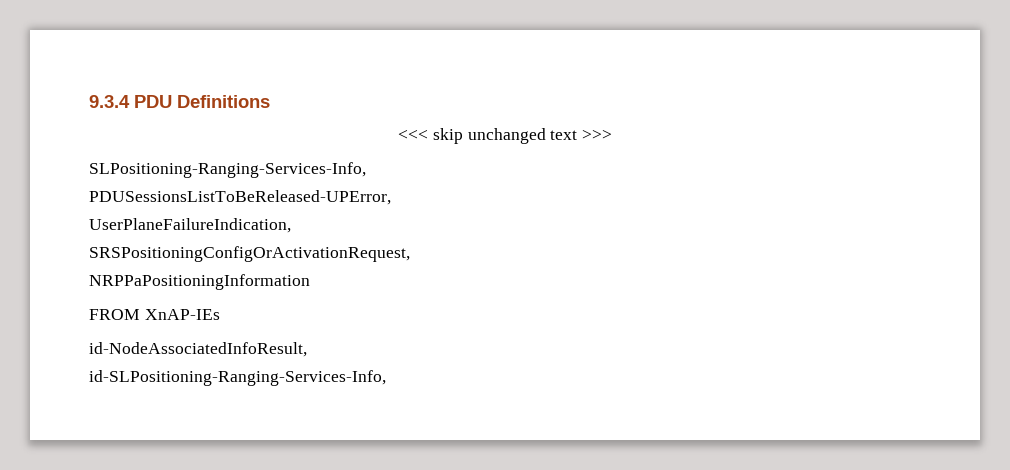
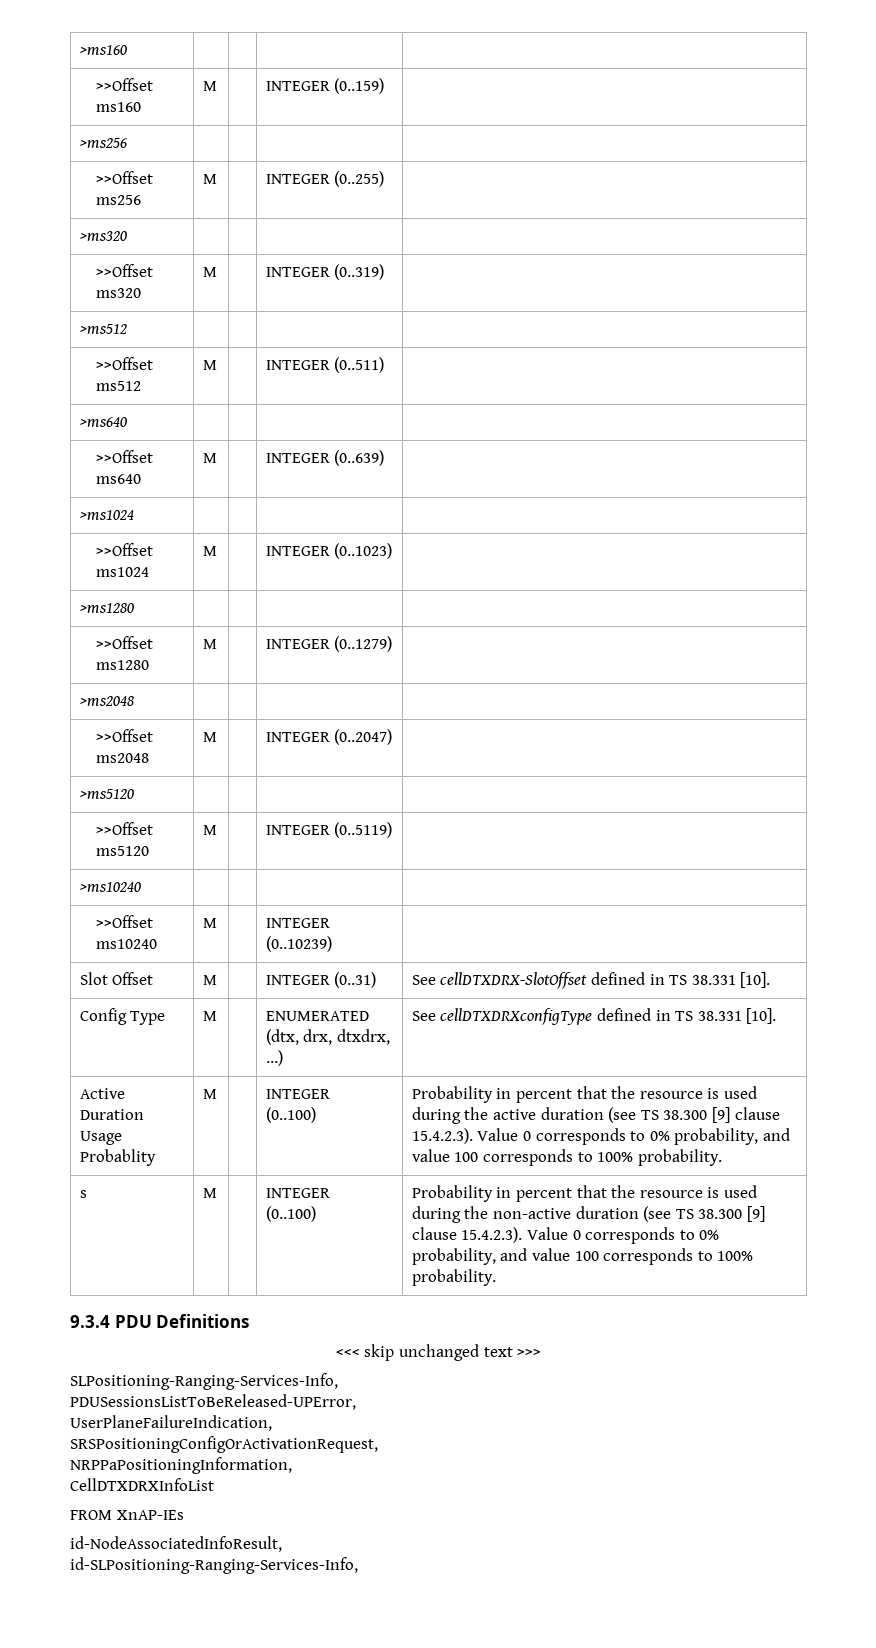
(89, 101) none -> [79,45,127,56] [95,78,153,91] [95,102,141,112] [202,81,217,91] [265,78,385,94] [79,138,127,149] [95,171,153,184] [95,195,141,205] [202,174,217,184] [265,171,385,187] [79,231,127,242] [95,264,153,277] [95,288,141,298] [202,267,217,277] [265,264,385,280] [79,324,127,335] [95,357,153,370] [95,381,141,391] [202,360,217,370] [265,357,385,373] [79,417,127,428] [95,450,153,463] [95,474,141,484] [202,453,217,463] [265,450,385,466] [79,510,134,521] [95,543,153,556] [95,567,149,577] [202,546,217,556] [265,543,393,559] [79,603,134,614] [95,636,153,649] [95,660,149,670] [202,639,217,649] [265,636,393,652] [79,696,134,707] [95,729,153,742] [95,753,149,763] [202,732,217,742] [265,729,393,745] [79,789,134,800] [95,822,153,835] [95,846,149,856] [202,825,217,835] [265,822,393,838] [79,882,141,893] [95,915,153,928] [95,939,157,949] [202,918,217,928] [265,918,330,928] [265,936,332,952] [79,972,154,985] [202,975,217,985] [265,972,377,988] [411,972,771,989] [79,1008,166,1025] [202,1011,217,1021] [265,1011,369,1021] [265,1029,391,1045] [265,1050,283,1066] [411,1008,777,1025] [79,1088,125,1099] [79,1109,144,1120] [79,1131,122,1145] [79,1149,156,1166] [202,1089,217,1099] [265,1089,330,1099] [265,1107,316,1123] [411,1086,758,1103] [411,1107,780,1124] [411,1128,791,1145] [411,1149,722,1166] [79,1190,87,1198] [202,1188,217,1198] [265,1188,330,1198] [265,1206,316,1222] [411,1185,758,1202] [411,1206,766,1223] [411,1227,720,1244] [411,1248,754,1265] [411,1269,496,1286] >ms160 | | | | // >>Offset ms160 | M | | INTEGER (0..159) | // >ms256 | | | | // >>Offset ms256 | M | | INTEGER (0..255) | // >ms320 | | | | // >>Offset ms320 | M | | INTEGER (0..319) | // >ms512 | | | | // >>Offset ms512 | M | | INTEGER (0..511) | // >ms640 | | | | // >>Offset ms640 | M | | INTEGER (0..639) | // >ms1024 | | | | // >>Offset ms1024 | M | | INTEGER (0..1023) | // >ms1280 | | | | // >>Offset ms1280 | M | | INTEGER (0..1279) | // >ms2048 | | | | // >>Offset ms2048 | M | | INTEGER (0..2047) | // >ms5120 | | | | // >>Offset ms5120 | M | | INTEGER (0..5119) | // >ms10240 | | | | // >>Offset ms10240 | M | | INTEGER (0..10239) | // Slot Offset | M | | INTEGER (0..31) | See cellDTXDRX-SlotOffset defined in TS 38.331 [10]. // Config Type | M | | ENUMERATED (dtx, drx, dtxdrx, ...) | See cellDTXDRXconfigType defined in TS 38.331 [10]. // Active Duration Usage Probablity | M | | INTEGER // (0..100) | Probability in percent that the resource is used during the active duration (see TS 38.300 [9] clause 15.4.2.3). Value 0 corresponds to 0% probability, and value 100 corresponds to 100% probability. // s | M | | INTEGER // (0..100) | Probability in percent that the resource is used during the non-active duration (see TS 38.300 [9] clause 15.4.2.3). Value 0 corresponds to 0% probability, and value 100 corresponds to 100% probability. //
[89,274,310,290] NRPPaPositioningInformation -> [70,1457,292,1474] [70,1478,214,1491] NRPPaPositioningInformation, // CellDTXDRXInfoList

